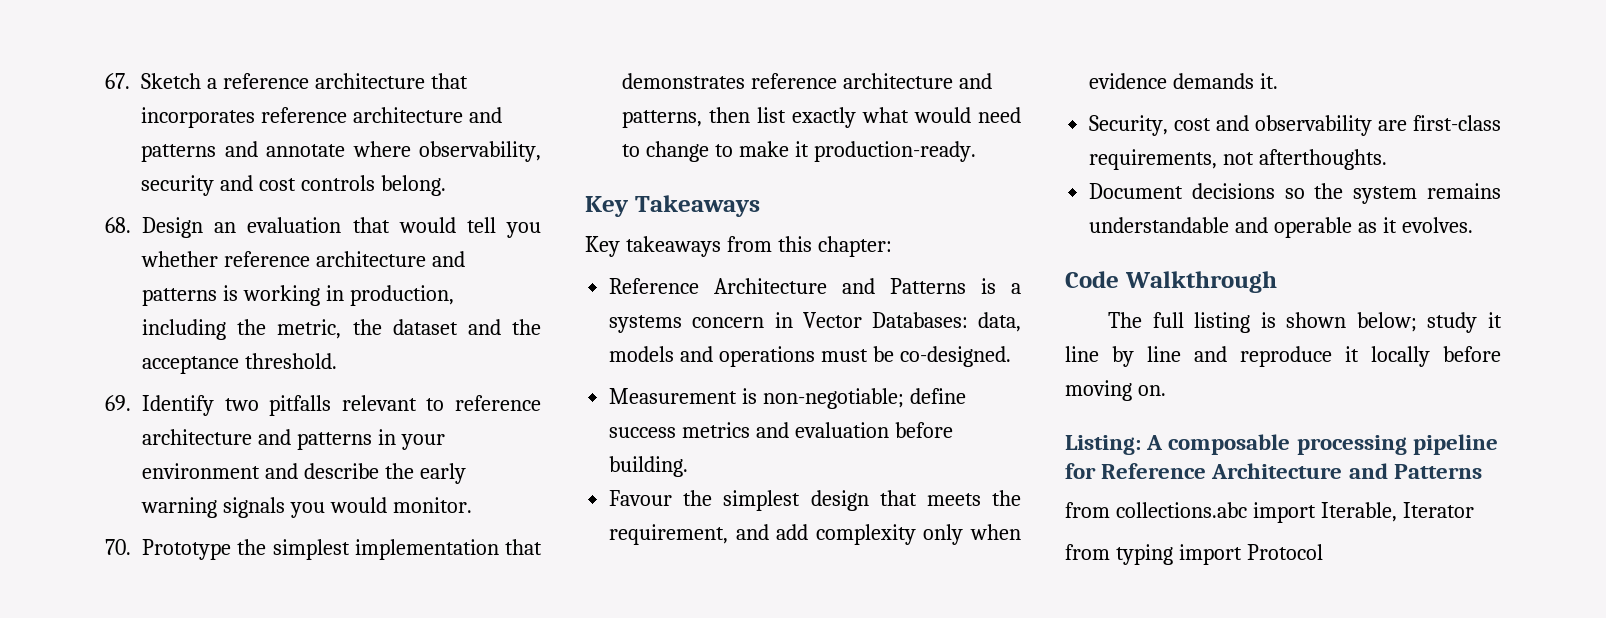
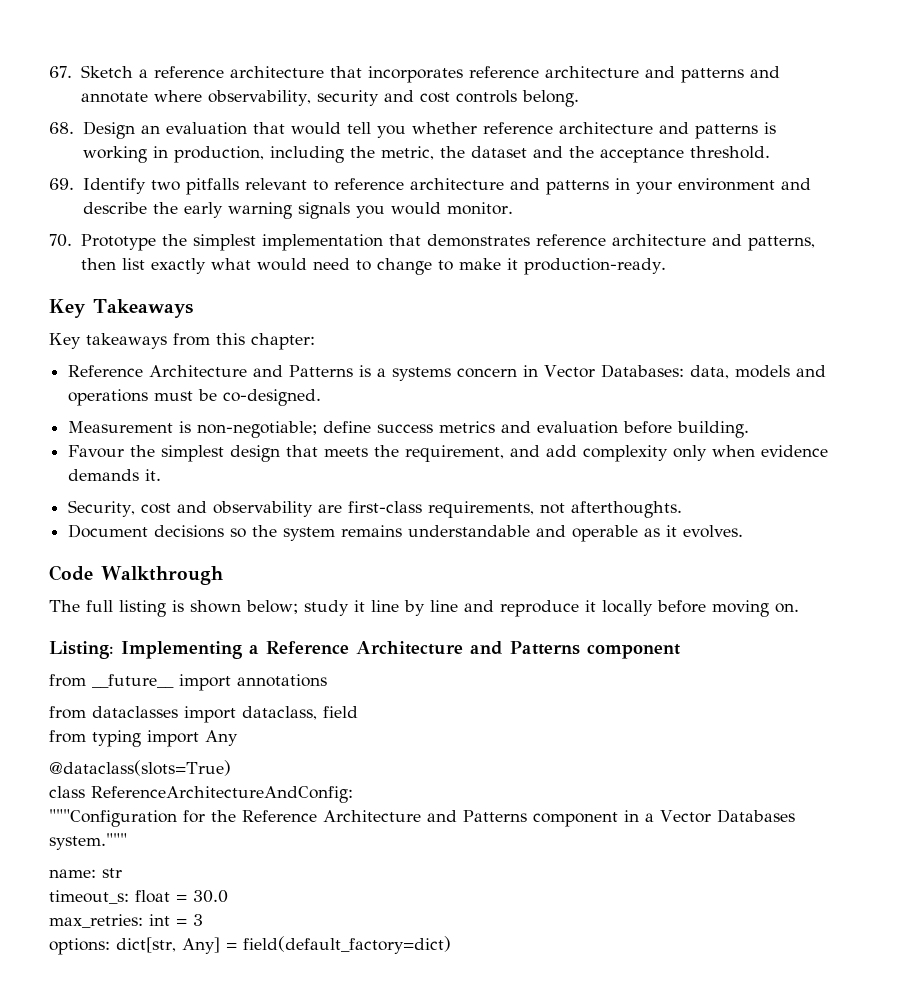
[1146,434,1498,455] [1065,463,1482,479] [1065,502,1474,523] [1065,544,1323,565] A composable processing pipeline for Reference Architecture and Patterns // from collections.abc import Iterable, Iterator // from typing import Protocol -> [121,641,680,659] [49,674,327,691] [49,706,358,723] [49,730,238,747] [49,760,231,776] [49,786,353,803] [49,809,795,827] [49,833,127,850] [49,868,122,878] [49,890,228,904] [49,914,203,928] [49,936,451,955] Implementing a Reference Architecture and Patterns component // from __future__ import annotations // from dataclasses import dataclass, field // from typing import Any // @dataclass(slots=True) // class ReferenceArchitectureAndConfig: // """Configuration for the Reference Architecture and Patterns component in a Vector Databases system.""" // name: str // timeout_s: float = 30.0 // max_retries: int = 3 // options: dict[str, Any] = field(default_factory=dict)

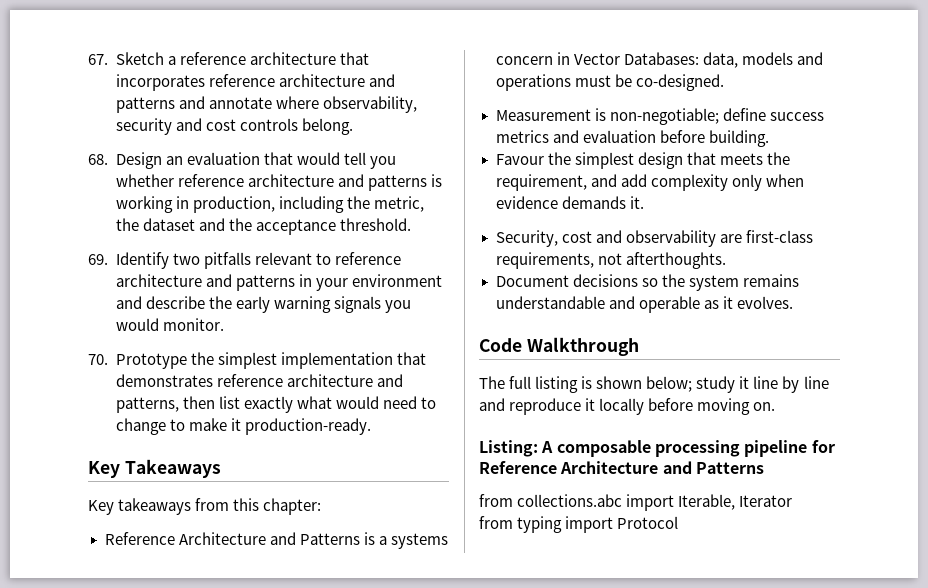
[121,641,680,659] [49,674,327,691] [49,706,358,723] [49,730,238,747] [49,760,231,776] [49,786,353,803] [49,809,795,827] [49,833,127,850] [49,868,122,878] [49,890,228,904] [49,914,203,928] [49,936,451,955] Implementing a Reference Architecture and Patterns component // from __future__ import annotations // from dataclasses import dataclass, field // from typing import Any // @dataclass(slots=True) // class ReferenceArchitectureAndConfig: // """Configuration for the Reference Architecture and Patterns component in a Vector Databases system.""" // name: str // timeout_s: float = 30.0 // max_retries: int = 3 // options: dict[str, Any] = field(default_factory=dict) -> [541,440,835,457] [479,461,764,474] [479,494,793,511] [479,516,679,533] A composable processing pipeline for Reference Architecture and Patterns // from collections.abc import Iterable, Iterator // from typing import Protocol

